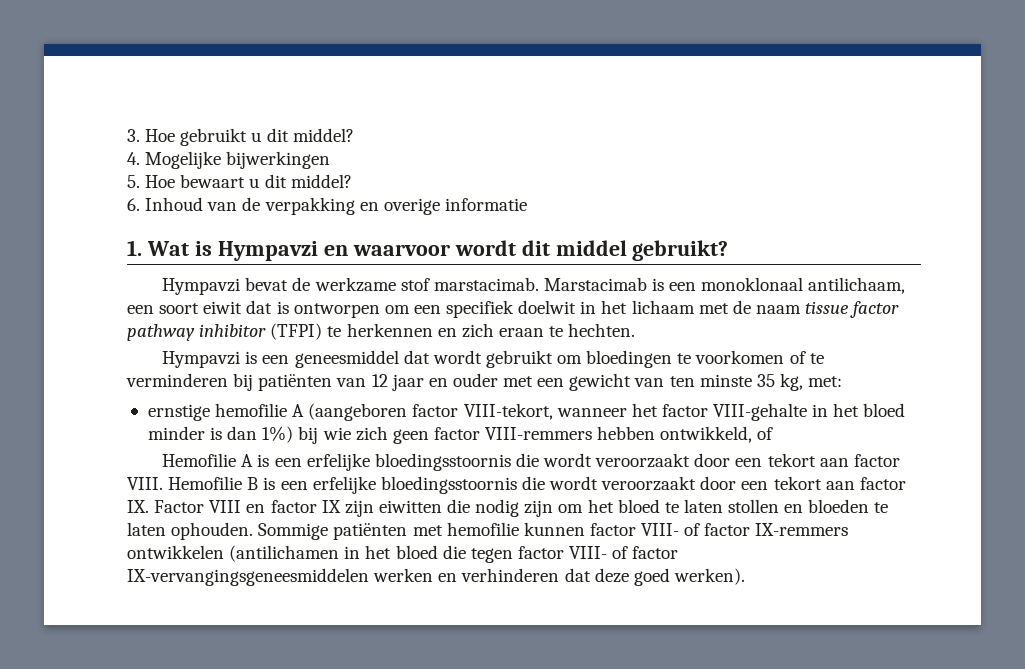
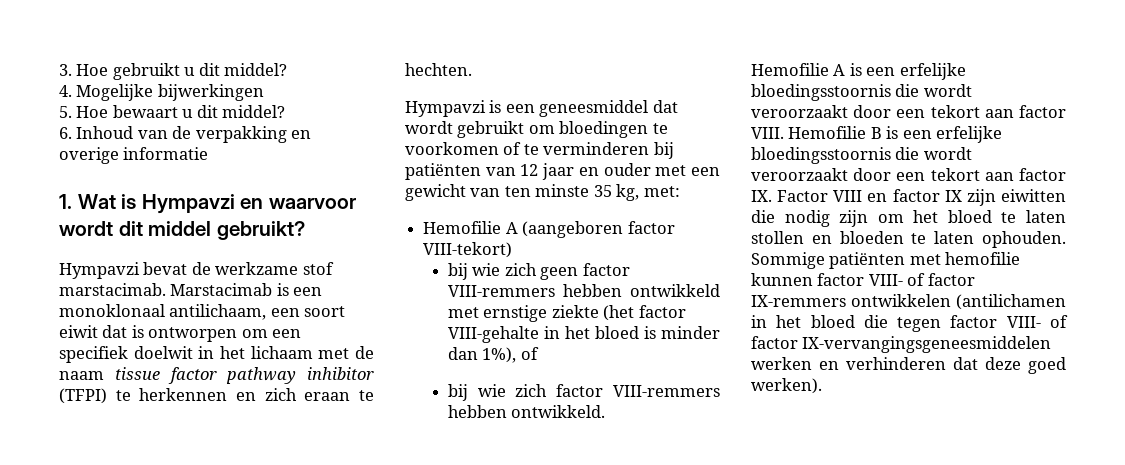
[147,403,288,421] ernstige hemofilie -> [423,221,502,234] Hemofilie
[463,403,906,421] [147,426,294,443] VIII-tekort, wanneer het factor VIII-gehalte in het bloed minder is dan 1%) -> [423,242,513,258] VIII-tekort) //
[660,426,774,443] ontwikkeld, of -> [630,284,720,297] [447,305,686,322] [447,326,720,343] [447,347,539,363] [447,384,720,401] [447,405,606,418] ontwikkeld met ernstige ziekte (het factor VIII-gehalte in het bloed is minder dan 1%), of // bij wie zich factor VIII-remmers hebben ontwikkeld.

